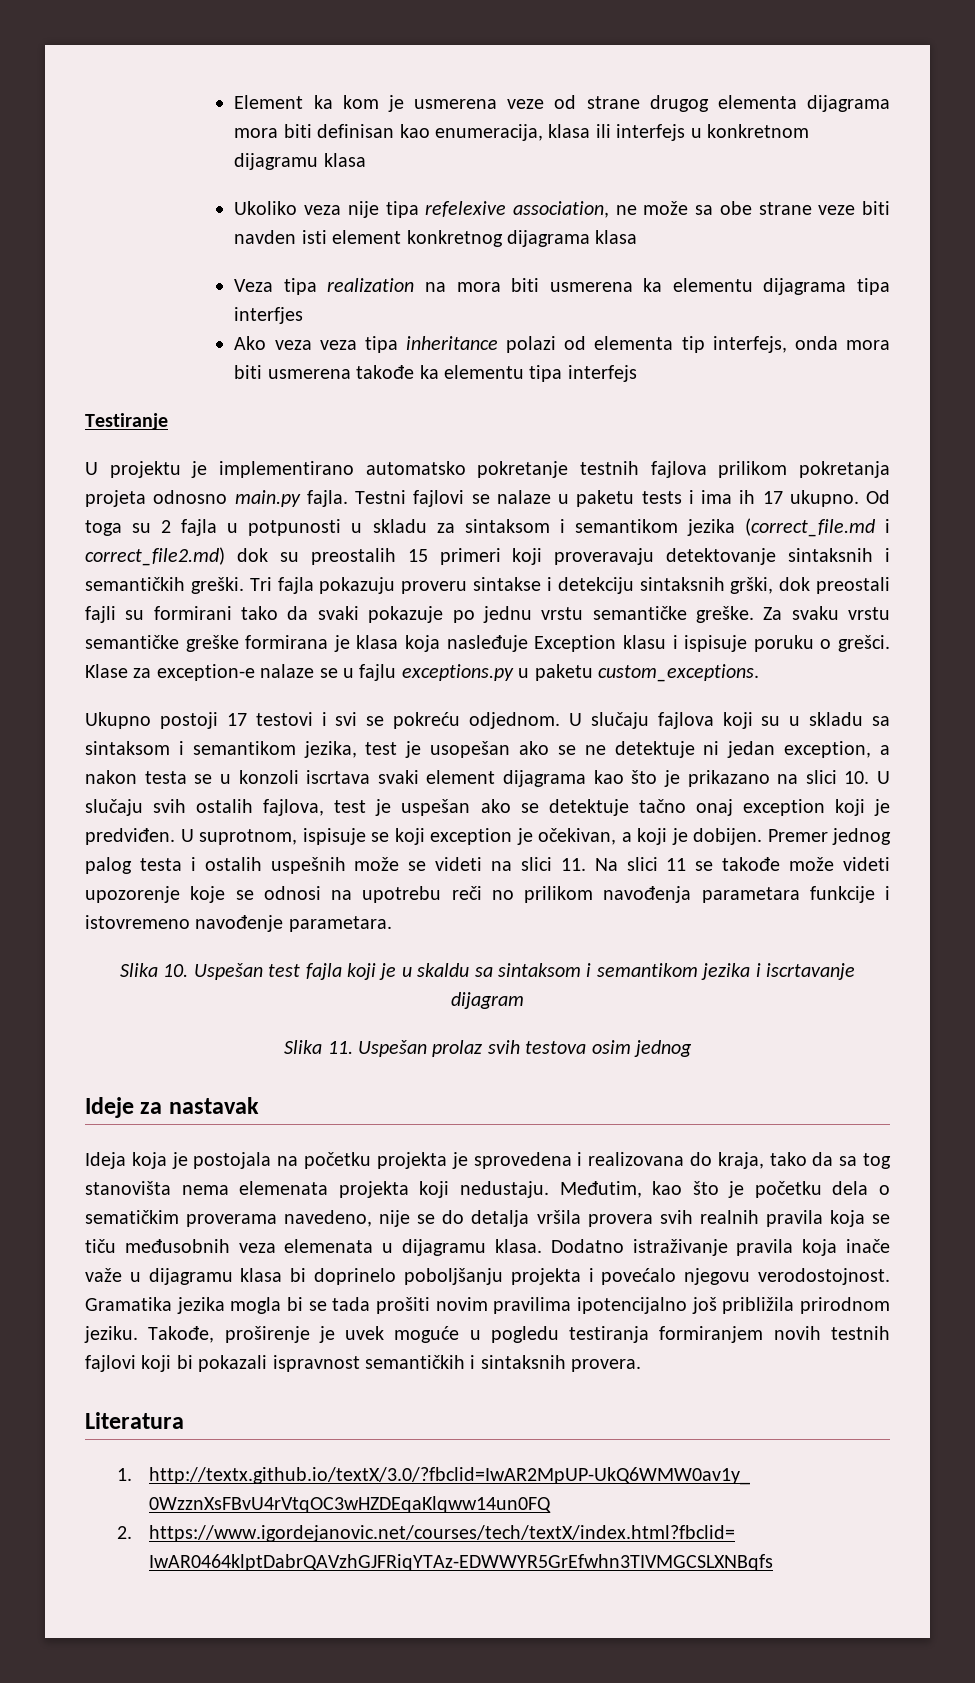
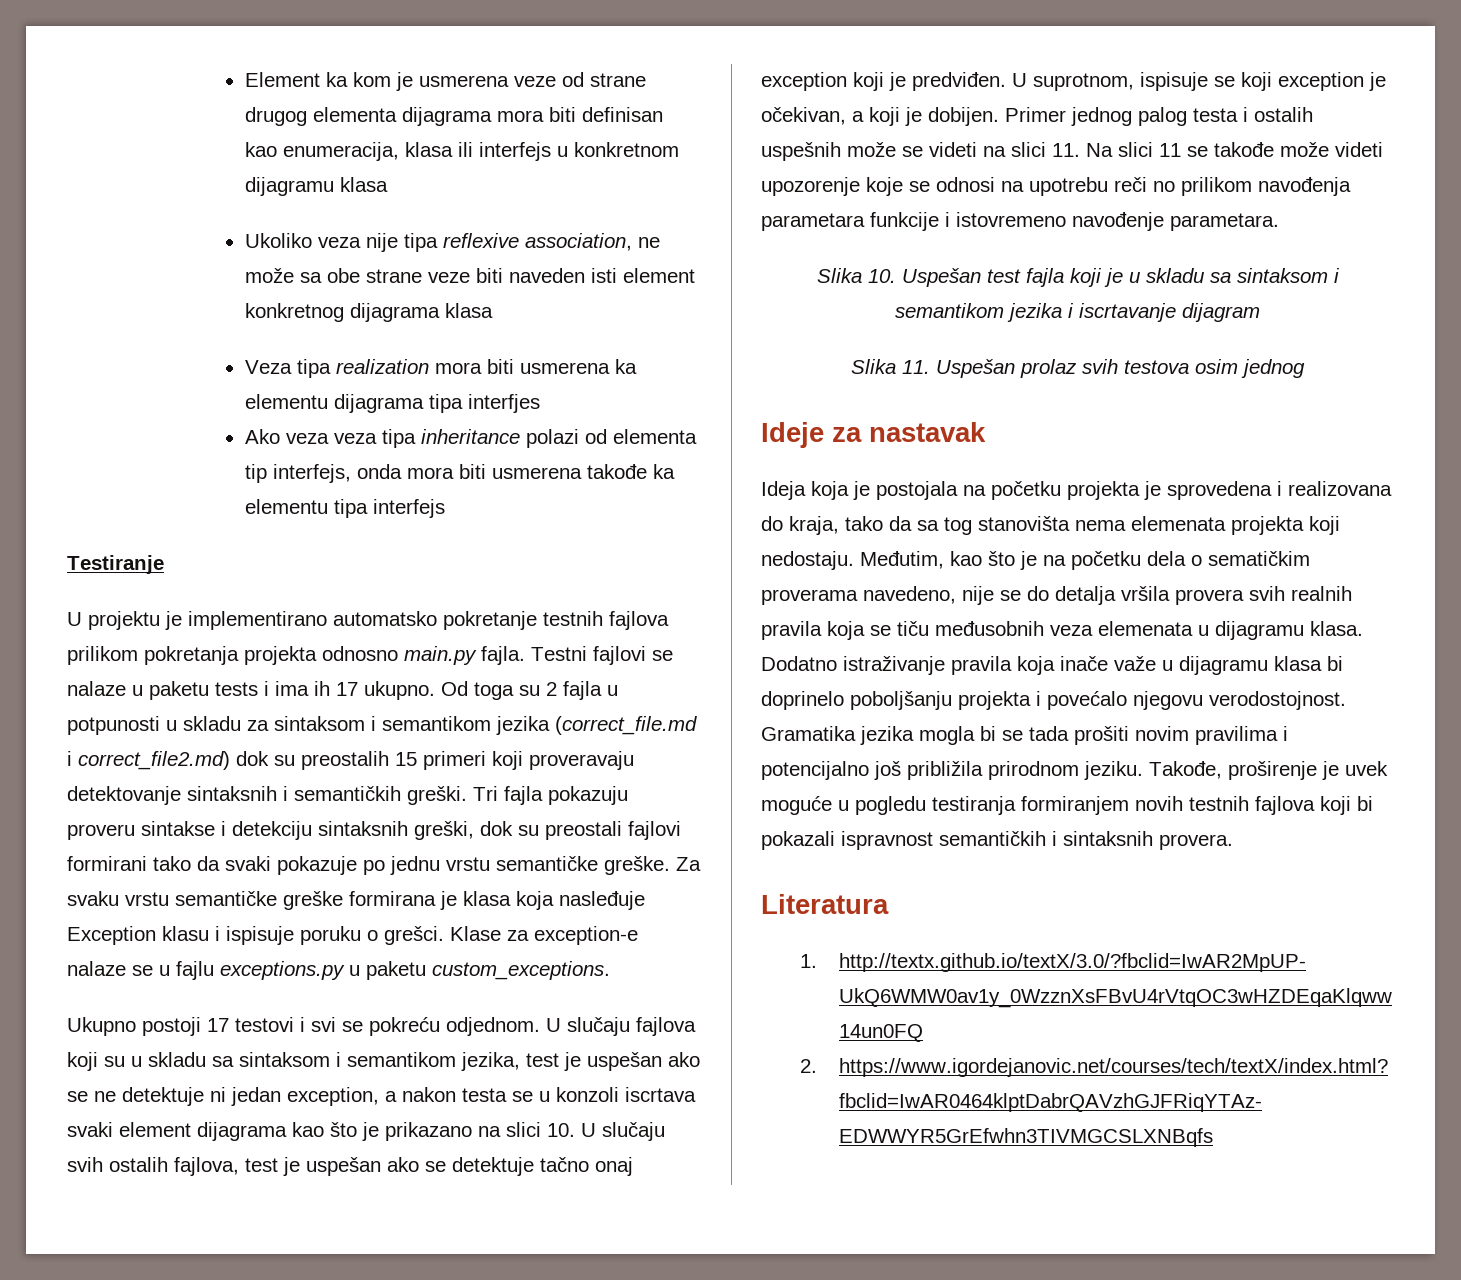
[425,201,507,217] refelexive -> [442,233,519,248] reflexive
[234,230,297,244] navden -> [508,268,585,283] naveden
[425,282,447,292] na -> (429, 366) none
[85,490,146,507] projeta -> [244,646,317,665] projekta
[730,577,890,594] [85,606,145,623] grški, dok preostali fajli su -> [414,821,681,840] greški, dok su preostali fajlovi
[430,741,511,758] usopešan -> [587,1052,662,1071] uspešan
[767,829,828,842] Premer -> [1005,107,1066,122] Primer
[417,963,470,977] skaldu -> [1145,268,1204,283] skladu
[459,1181,549,1198] nedustaju. -> [761,551,854,570] nedostaju.
(745, 1189) none -> [1043,555,1066,566] na
[577,1297,687,1314] ipotencijalno -> [1283,726,1288,741] [761,761,869,780] i potencijalno
[85,1355,136,1372] fajlovi -> [1255,796,1315,815] fajlova

